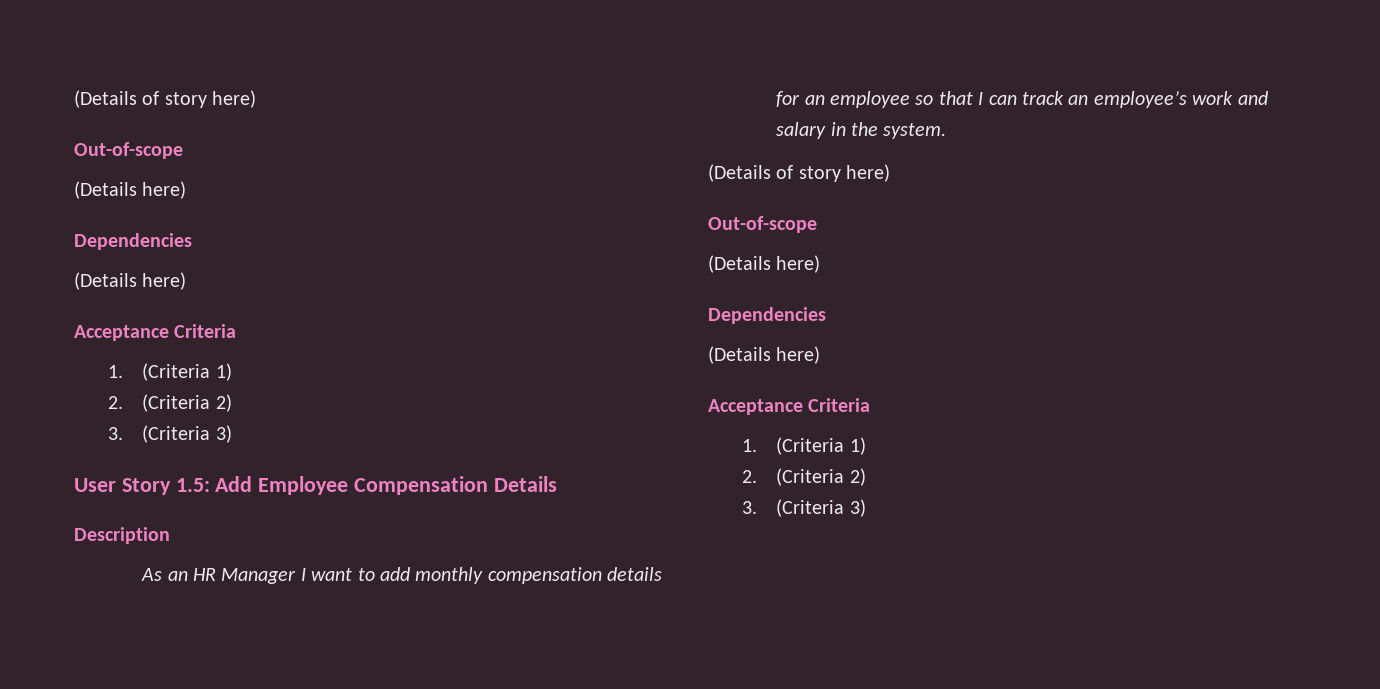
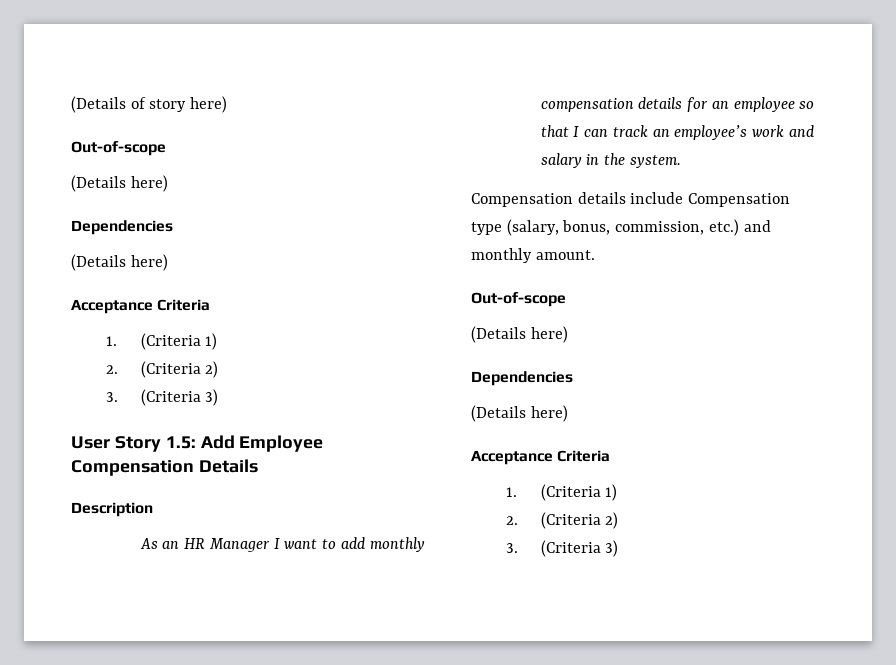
[708,164,891,182] (Details of story here) -> [471,192,791,207] [471,219,771,236] [471,248,595,263] Compensation details include Compensation type (salary, bonus, commission, etc.) and monthly amount.

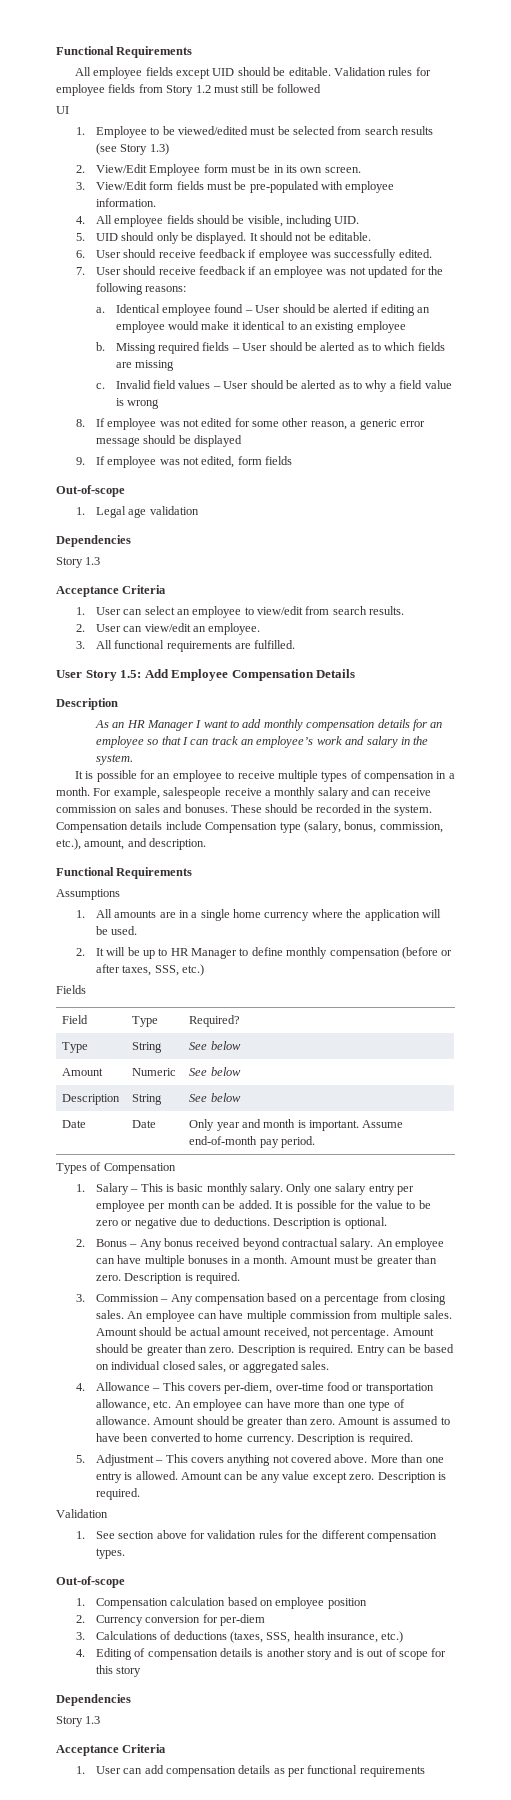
[71,96,228,113] [71,141,166,156] [71,175,168,192] [71,220,173,235] [71,254,168,271] [71,299,211,314] [105,333,218,350] [105,361,219,378] [105,389,219,406] (Details of story here) // Out-of-scope // (Details here) // Dependencies // (Details here) // Acceptance Criteria // 1. (Criteria 1) // 2. (Criteria 2) // 3. (Criteria 3) -> [56,46,193,58] [74,67,431,79] [56,84,321,96] [56,106,69,114] [75,126,434,138] [95,143,169,155] [75,164,361,176] [75,181,395,193] [95,198,156,207] [75,215,360,227] [75,232,372,244] [75,249,432,261] [75,266,443,278] [95,283,187,295] [95,304,431,316] [115,321,406,333] [95,342,445,354] [115,360,175,371] [95,380,452,392] [115,398,160,409] [75,418,425,430] [95,435,242,447] [75,456,293,468] [56,485,125,497] [75,506,199,518] [56,535,131,547] [56,557,101,568] [56,585,167,597] [75,606,405,618] [75,623,261,635] [75,640,296,652] Functional Requirements // All employee fields except UID should be editable. Validation rules for employee fields from Story 1.2 must still be followed // UI // 1. Employee to be viewed/edited must be selected from search results (see Story 1.3) // 2. View/Edit Employee form must be in its own screen. // 3. View/Edit form fields must be pre-populated with employee information. // 4. All employee fields should be visible, including UID. // 5. UID should only be displayed. It should not be editable. // 6. User should receive feedback if employee was successfully edited. // 7. User should receive feedback if an employee was not updated for the following reasons: // a. Identical employee found – User should be alerted if editing an employee would make it identical to an existing employee // b. Missing required fields – User should be alerted as to which fields are missing // c. Invalid field values – User should be alerted as to why a field value is wrong // 8. If employee was not edited for some other reason, a generic error message should be displayed // 9. If employee was not edited, form fields // Out-of-scope // 1. Legal age validation // Dependencies // Story 1.3 // Acceptance Criteria // 1. User can select an employee to view/edit from search results. // 2. User can view/edit an employee. // 3. All functional requirements are fulfilled.
(681, 161) none -> [74,770,455,782] [56,787,431,799] [56,804,433,816] It is possible for an employee to receive multiple types of compensation in a month. For example, salespeople receive a monthly salary and can receive commission on sales and bonuses. These should be recorded in the system.
[708,219,771,236] [471,248,595,263] [471,292,566,307] [471,326,568,343] [471,371,573,386] [471,405,568,422] [471,450,611,465] [505,484,618,501] [505,512,619,529] [505,540,619,557] etc.) and monthly amount. // Out-of-scope // (Details here) // Dependencies // (Details here) // Acceptance Criteria // 1. (Criteria 1) // 2. (Criteria 2) // 3. (Criteria 3) -> [56,838,207,850] [56,867,193,879] [56,889,120,900] [75,909,441,921] [95,926,138,935] [75,947,453,959] [95,964,204,976] [56,985,86,994] [62,1015,89,1024] [132,1016,159,1027] [189,1015,241,1027] [62,1042,89,1053] [132,1042,163,1053] [189,1041,241,1050] [62,1068,104,1076] [132,1068,177,1076] [189,1067,241,1076] [62,1094,121,1105] [132,1094,163,1105] [189,1093,241,1102] [62,1120,87,1128] [132,1120,157,1128] [189,1119,404,1131] [189,1136,315,1148] [56,1162,176,1174] [75,1183,414,1195] [95,1200,431,1212] [95,1217,387,1229] [75,1238,445,1250] [95,1255,437,1267] [95,1272,240,1284] [75,1293,447,1305] [95,1310,453,1322] [95,1327,434,1339] [95,1344,454,1356] [95,1361,330,1373] [75,1382,434,1394] [95,1399,405,1411] [95,1416,450,1428] [95,1433,413,1445] [75,1454,444,1466] [95,1471,446,1483] [95,1488,140,1500] [56,1509,108,1518] [75,1530,438,1542] [95,1548,125,1559] [56,1576,125,1588] [75,1597,367,1609] [75,1614,265,1626] [75,1631,404,1643] [75,1648,447,1660] [95,1665,142,1677] [56,1694,131,1706] [56,1716,101,1727] [56,1744,167,1756] [75,1765,425,1777] etc.), amount, and description. // Functional Requirements // Assumptions // 1. All amounts are in a single home currency where the application will be used. // 2. It will be up to HR Manager to define monthly compensation (before or after taxes, SSS, etc.) // Fields // Field | Type | Required? // Type | String | See below // Amount | Numeric | See below // Description | String | See below // Date | Date | Only year and month is important. Assume end-of-month pay period. // Types of Compensation // 1. Salary – This is basic monthly salary. Only one salary entry per employee per month can be added. It is possible for the value to be zero or negative due to deductions. Description is optional. // 2. Bonus – Any bonus received beyond contractual salary. An employee can have multiple bonuses in a month. Amount must be greater than zero. Description is required. // 3. Commission – Any compensation based on a percentage from closing sales. An employee can have multiple commission from multiple sales. Amount should be actual amount received, not percentage. Amount should be greater than zero. Description is required. Entry can be based on individual closed sales, or aggregated sales. // 4. Allowance – This covers per-diem, over-time food or transportation allowance, etc. An employee can have more than one type of allowance. Amount should be greater than zero. Amount is assumed to have been converted to home currency. Description is required. // 5. Adjustment – This covers anything not covered above. More than one entry is allowed. Amount can be any value except zero. Description is required. // Validation // 1. See section above for validation rules for the different compensation types. // Out-of-scope // 1. Compensation calculation based on employee position // 2. Currency conversion for per-diem // 3. Calculations of deductions (taxes, SSS, health insurance, etc.) // 4. Editing of compensation details is another story and is out of scope for this story // Dependencies // Story 1.3 // Acceptance Criteria // 1. User can add compensation details as per functional requirements

